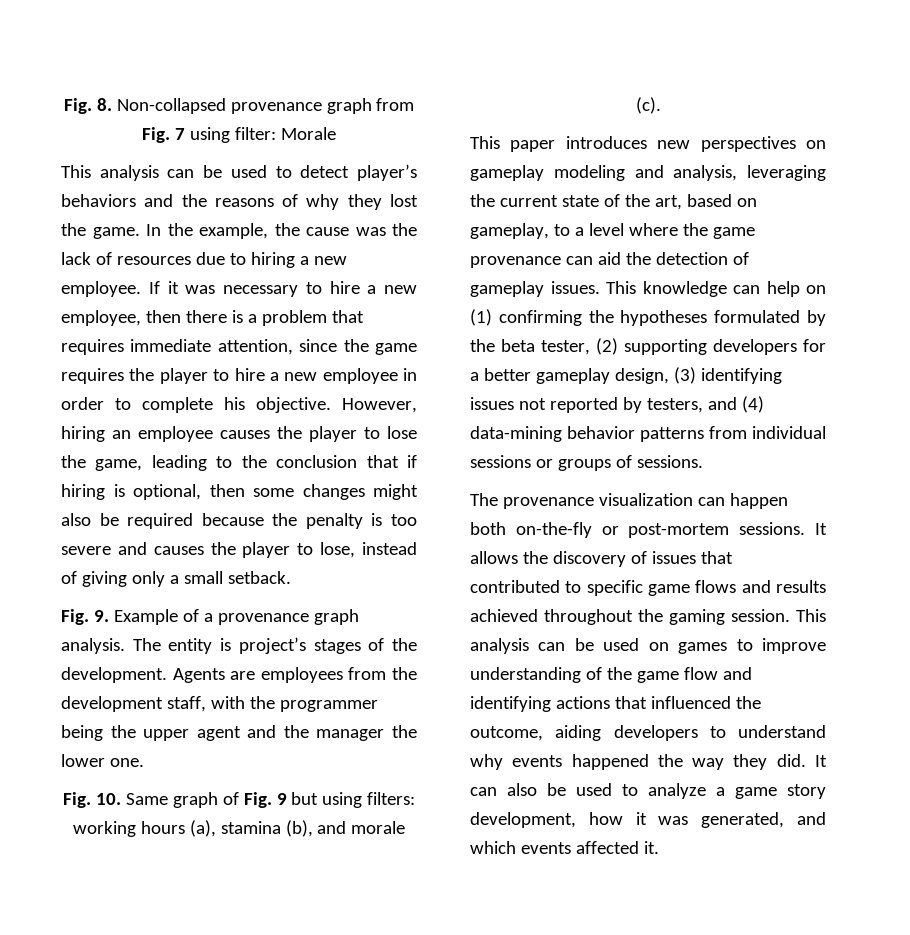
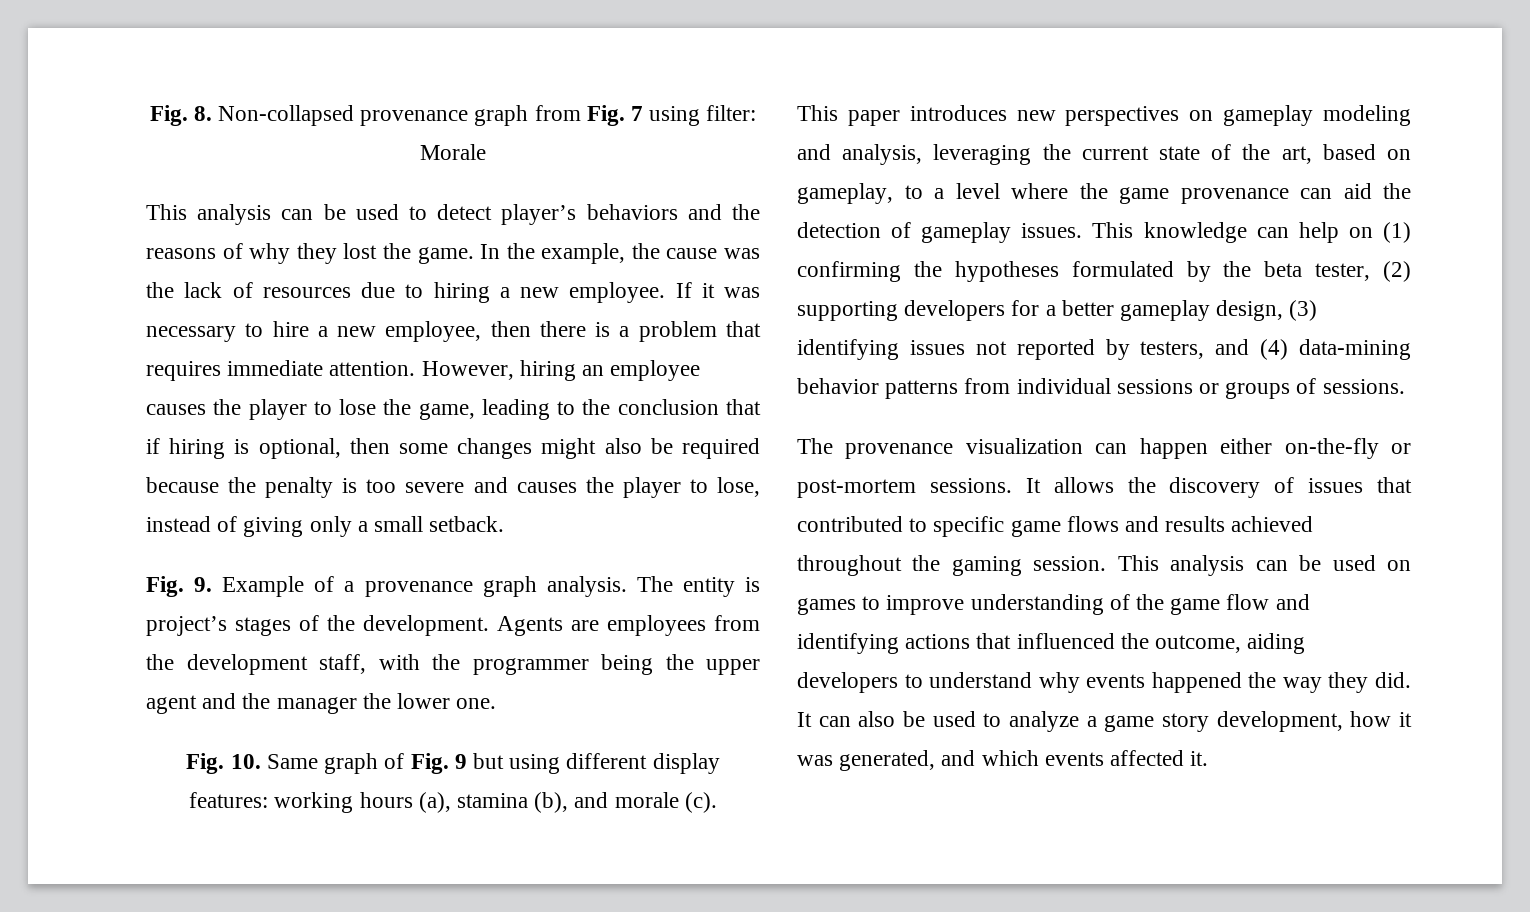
[217,339,417,355] [61,368,417,384] [61,397,331,413] attention, since the game requires the player to hire a new employee in order to complete his objective. -> [329,361,416,376] attention.
[367,792,416,805] filters: -> [566,753,720,774] [189,792,269,808] different display features:
[470,522,506,535] both -> [1220,438,1273,454] either

